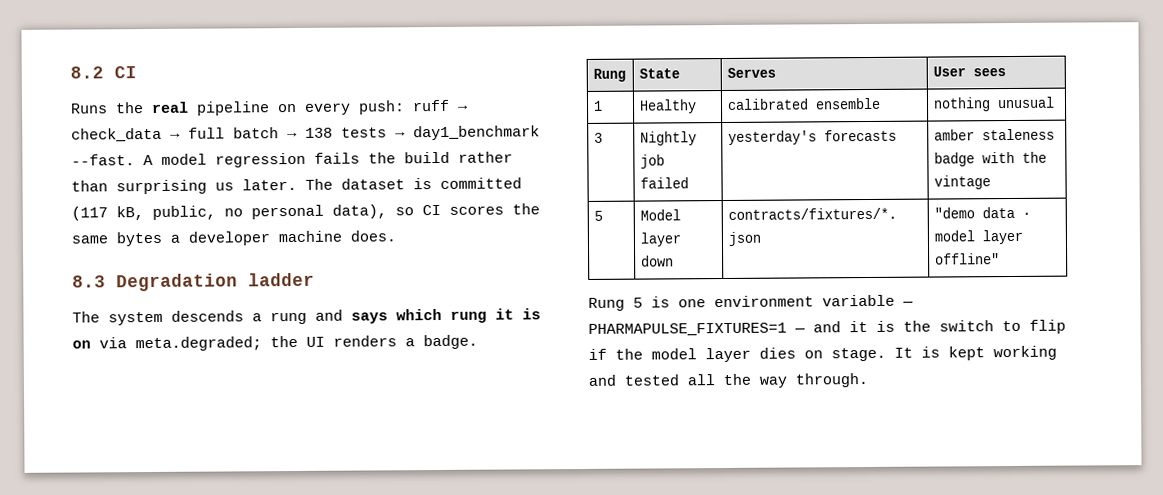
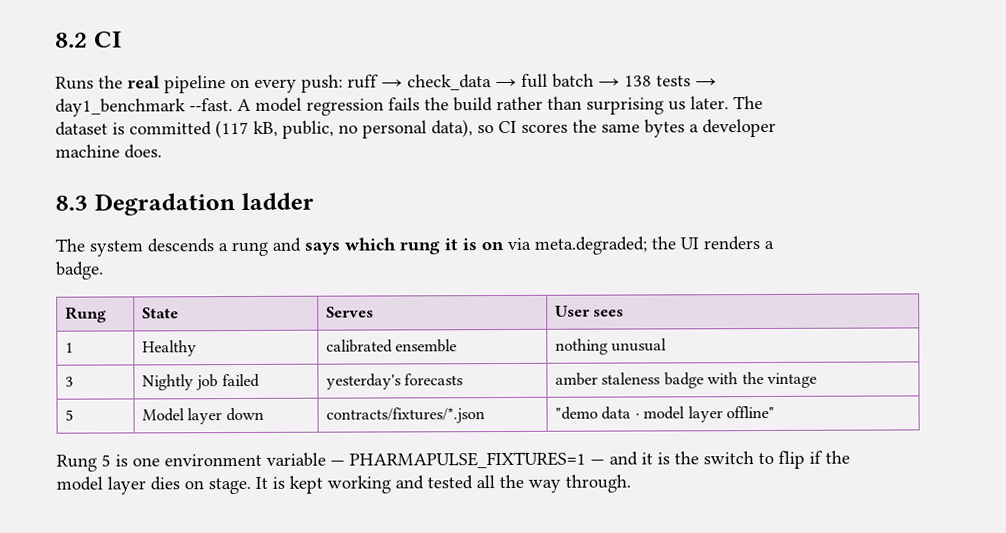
(405, 134) none -> (717, 82) //
(333, 184) none -> (763, 103) //
(270, 238) none -> (776, 128) //
(415, 342) none -> (774, 244) //
(643, 354) none -> (850, 457) //

